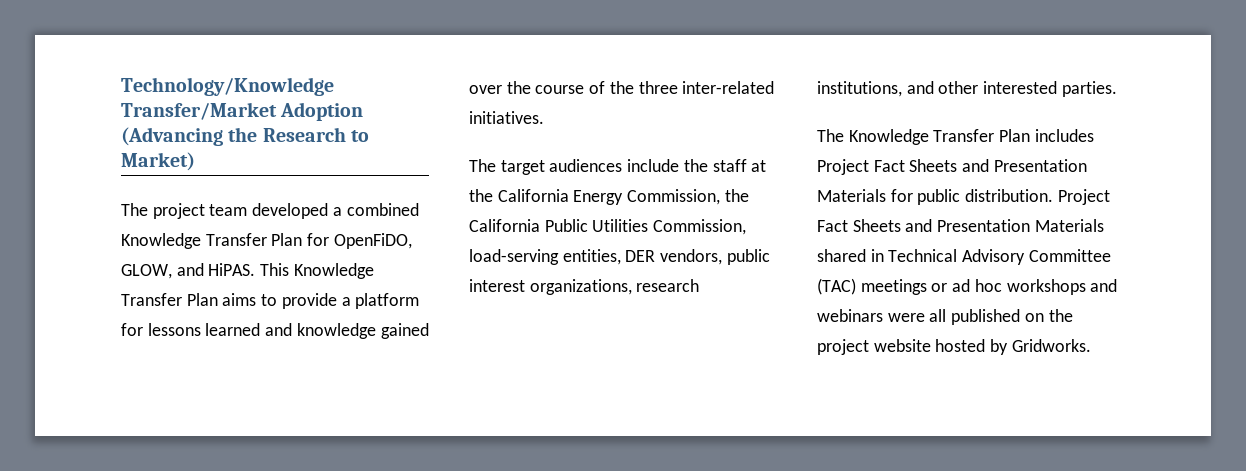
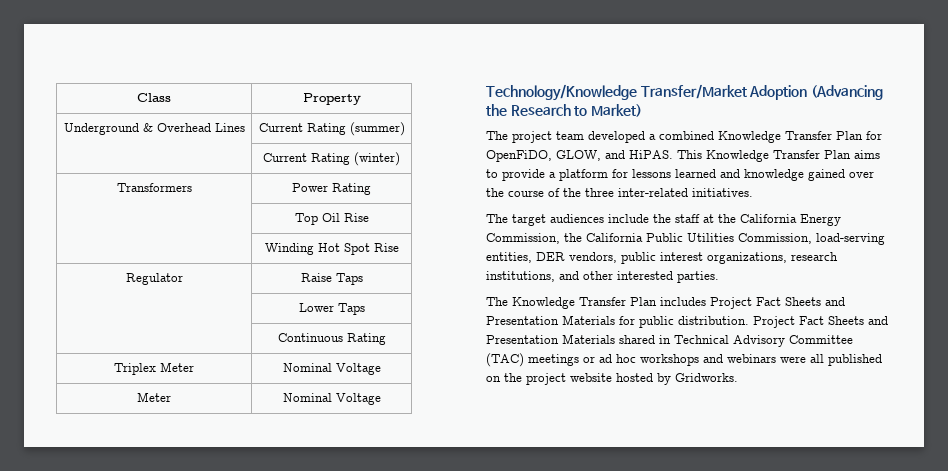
(121, 86) none -> [137,93,171,102] [302,93,361,105] [63,123,245,135] [258,122,405,136] [263,152,400,166] [116,183,192,192] [292,183,371,195] [294,213,369,225] [264,243,399,255] [125,273,183,285] [300,273,363,285] [298,303,365,315] [277,333,386,345] [114,362,194,375] [282,363,381,375] [137,392,171,402] [282,393,381,405] Class | Property // Underground & Overhead Lines | Current Rating (summer) // | Current Rating (winter) // Transformers | Power Rating // | Top Oil Rise // | Winding Hot Spot Rise // Regulator | Raise Taps // | Lower Taps // | Continuous Rating // Triplex Meter | Nominal Voltage // Meter | Nominal Voltage //

